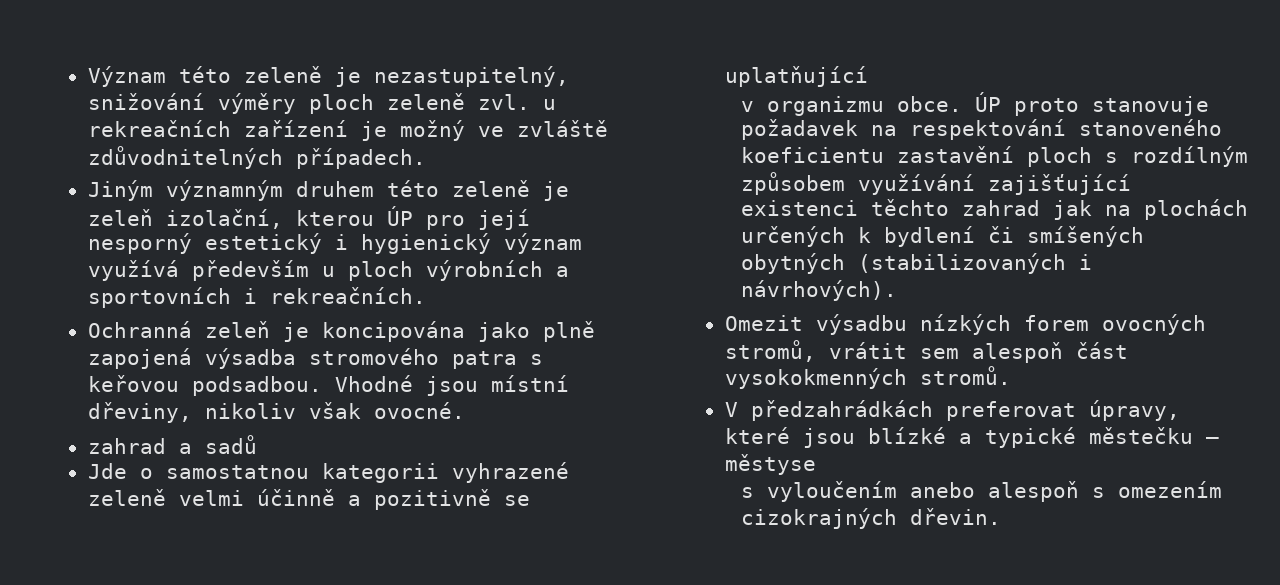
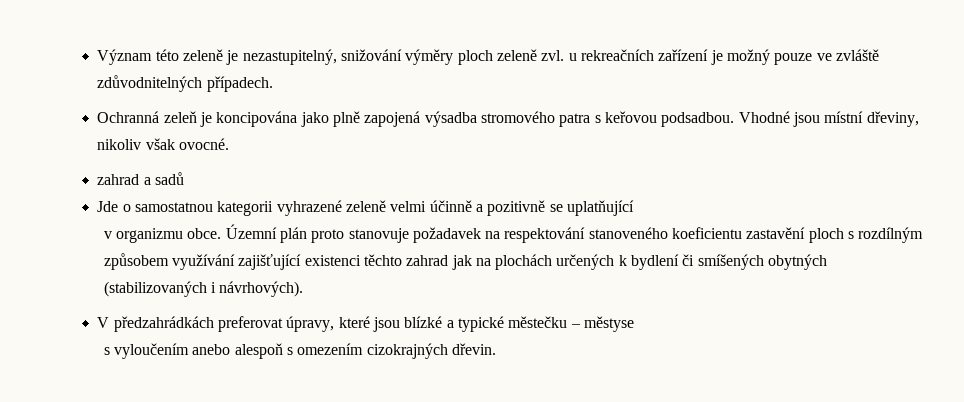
(465, 130) none -> [774,53,813,65] pouze
[87,180,569,201] [87,206,530,230] [87,233,582,254] [87,260,569,281] [87,287,426,308] // Jiným významným druhem této zeleně je zeleň izolační, kterou ÚP pro její nesporný estetický i hygienický význam využívá především u ploch výrobních a sportovních i rekreačních. -> (273, 84) none
[975,92,1002,112] ÚP -> [225,224,307,243] Územní plán
[724,314,1206,335] [724,340,1128,363] [724,366,1011,389] // Omezit výsadbu nízkých forem ovocných stromů, vrátit sem alespoň část vysokokmenných stromů. -> (304, 289) none

